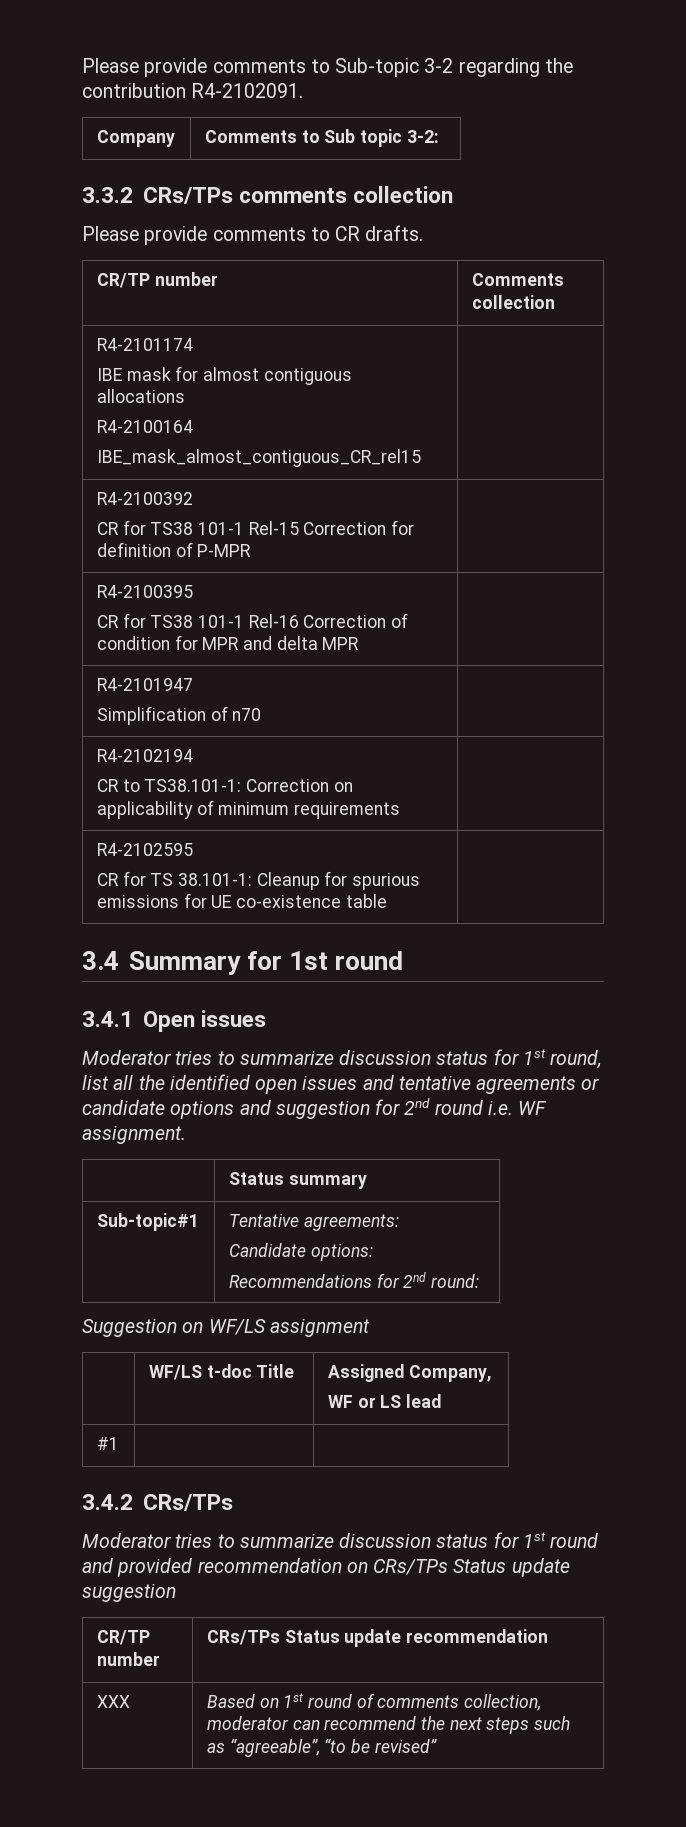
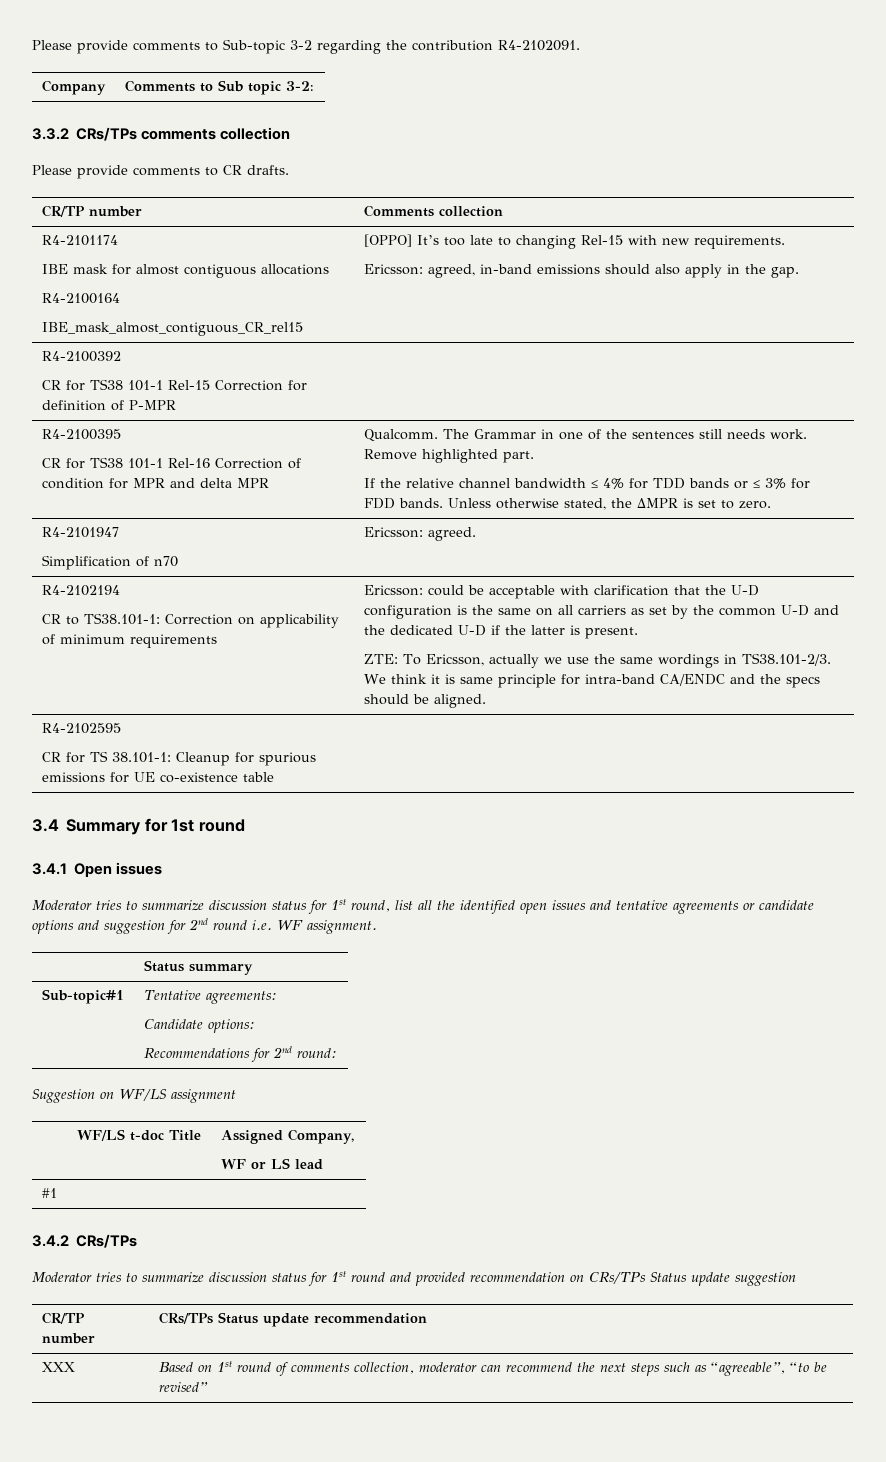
(421, 458) none -> [363,234,785,249] [363,264,799,278] [OPPO] It’s too late to changing Rel-15 with new requirements. // Ericsson: agreed, in-band emissions should also apply in the gap.
(360, 643) none -> [363,429,807,442] [363,449,534,463] [363,478,810,489] [363,498,771,510] Qualcomm. The Grammar in one of the sentences still needs work. Remove highlighted part. // If the relative channel bandwidth ≤ 4% for TDD bands or ≤ 3% for FDD bands. Unless otherwise stated, the ∆MPR is set to zero.
(262, 714) none -> [363,527,476,541] Ericsson: agreed.
(401, 810) none -> [363,585,759,599] [363,605,839,619] [363,625,638,639] [363,653,831,668] [363,674,820,688] [363,694,486,708] Ericsson: could be acceptable with clarification that the U-D configuration is the same on all carriers as set by the common U-D and the dedicated U-D if the latter is present. // ZTE: To Ericsson, actually we use the same wordings in TS38.101-2/3. We think it is same principle for intra-band CA/ENDC and the specs should be aligned.

